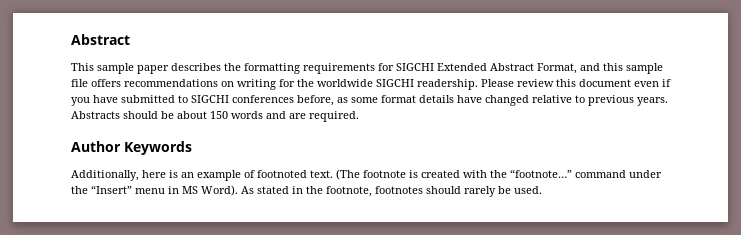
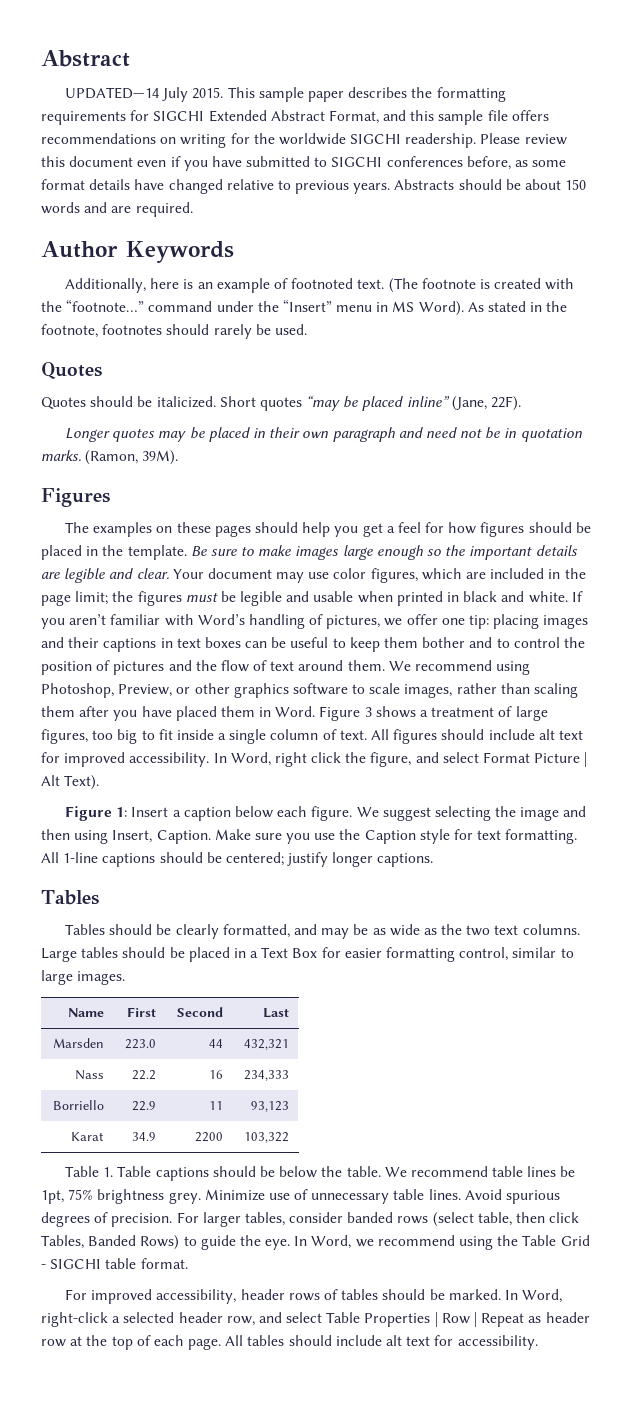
(130, 39) none -> [65,87,224,102] UPDATED—14 July 2015.
(542, 190) none -> [41,362,102,379] [41,395,522,411] [65,427,582,442] [41,450,179,465] [41,488,110,507] [65,522,591,537] [41,545,578,560] [41,568,586,583] [41,591,583,606] [41,614,589,629] [41,637,585,652] [41,660,531,675] [41,683,579,698] [41,706,548,721] [41,729,583,744] [41,752,588,767] [41,775,100,790] [65,806,587,821] [41,829,578,844] [41,852,434,867] [41,890,99,905] [65,924,580,939] [41,947,574,962] [41,970,126,985] [67,1008,104,1017] [126,1007,156,1017] [176,1007,223,1017] [262,1008,289,1018] [52,1038,104,1048] [124,1039,156,1049] [208,1039,223,1048] [243,1039,289,1050] [74,1070,104,1080] [131,1070,156,1080] [208,1070,223,1079] [243,1070,289,1081] [52,1100,104,1110] [131,1101,156,1111] [208,1101,223,1110] [250,1101,289,1112] [70,1132,104,1141] [131,1132,156,1141] [194,1132,223,1142] [243,1132,289,1143] [65,1166,576,1181] [41,1189,561,1204] [41,1212,580,1227] [41,1235,590,1250] [41,1258,188,1269] [65,1289,563,1304] [41,1312,590,1327] [41,1335,538,1350] // Quotes // Quotes should be italicized. Short quotes “may be placed inline” (Jane, 22F). // Longer quotes may be placed in their own paragraph and need not be in quotation marks. (Ramon, 39M). // Figures // The examples on these pages should help you get a feel for how figures should be placed in the template. Be sure to make images large enough so the important details are legible and clear. Your document may use color figures, which are included in the page limit; the figures must be legible and usable when printed in black and white. If you aren’t familiar with Word’s handling of pictures, we offer one tip: placing images and their captions in text boxes can be useful to keep them bother and to control the position of pictures and the flow of text around them. We recommend using Photoshop, Preview, or other graphics software to scale images, rather than scaling them after you have placed them in Word. Figure 3 shows a treatment of large figures, too big to fit inside a single column of text. All figures should include alt text for improved accessibility. In Word, right click the figure, and select Format Picture | Alt Text). // Figure 1: Insert a caption below each figure. We suggest selecting the image and then using Insert, Caption. Make sure you use the Caption style for text formatting. All 1-line captions should be centered; justify longer captions. // Tables // Tables should be clearly formatted, and may be as wide as the two text columns. Large tables should be placed in a Text Box for easier formatting control, similar to large images. // Name | First | Second | Last // Marsden | 223.0 | 44 | 432,321 // Nass | 22.2 | 16 | 234,333 // Borriello | 22.9 | 11 | 93,123 // Karat | 34.9 | 2200 | 103,322 // Table 1. Table captions should be below the table. We recommend table lines be 1pt, 75% brightness grey. Minimize use of unnecessary table lines. Avoid spurious degrees of precision. For larger tables, consider banded rows (select table, then click Tables, Banded Rows) to guide the eye. In Word, we recommend using the Table Grid - SIGCHI table format. // For improved accessibility, header rows of tables should be marked. In Word, right-click a selected header row, and select Table Properties | Row | Repeat as header row at the top of each page. All tables should include alt text for accessibility.

